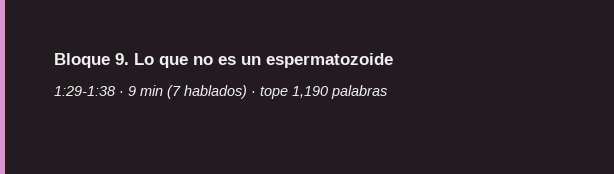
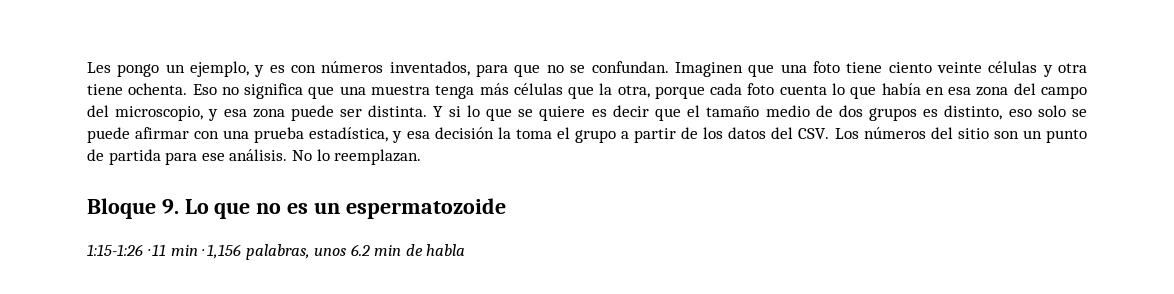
(54, 60) none -> [87,61,1087,77] [87,83,1087,99] [87,105,1088,121] [87,127,1088,143] [87,149,422,165] Les pongo un ejemplo, y es con números inventados, para que no se confundan. Imaginen que una foto tiene ciento veinte células y otra tiene ochenta. Eso no significa que una muestra tenga más células que la otra, porque cada foto cuenta lo que había en esa zona del campo del microscopio, y esa zona puede ser distinta. Y si lo que se quiere es decir que el tamaño medio de dos grupos es distinto, eso solo se puede afirmar con una prueba estadística, y esa decisión la toma el grupo a partir de los datos del CSV. Los números del sitio son un punto de partida para ese análisis. No lo reemplazan. //
[54,85,387,99] 1:29-1:38 · 9 min (7 hablados) · tope 1,190 palabras -> [87,244,466,260] 1:15-1:26 · 11 min · 1,156 palabras, unos 6.2 min de habla

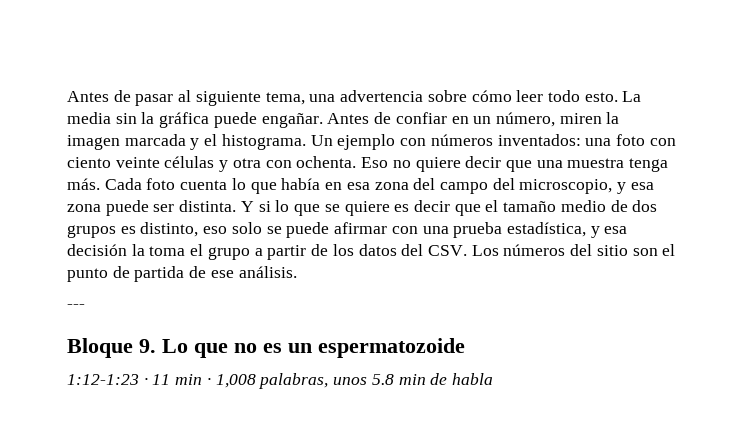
[87,61,775,77] Les pongo un ejemplo, y es con números inventados, para que no se confundan. Imaginen que -> [67,90,642,106] [67,112,620,128] [67,134,581,150] Antes de pasar al siguiente tema, una advertencia sobre cómo leer todo esto. La media sin la gráfica puede engañar. Antes de confiar en un número, miren la imagen marcada y el histograma. Un ejemplo con números inventados:
[846,62,883,73] tiene -> [649,138,676,146] con
[87,84,123,95] tiene -> [265,160,292,168] con
[244,83,304,99] significa -> [415,156,502,172] quiere decir
[479,83,743,99] más células que la otra, porque cada -> [67,178,142,190] más. Cada
[1022,130,1042,139] un -> [662,244,676,256] el
[165,152,198,165] para -> [189,266,207,278] de
[291,149,422,165] No lo reemplazan. -> [67,304,85,309] // ---
[87,244,143,256] 1:15-1:26 -> [67,374,139,385] 1:12-1:23
[206,244,241,259] 1,156 -> [215,374,256,388] 1,008
[350,244,370,256] 6.2 -> [371,374,394,385] 5.8

